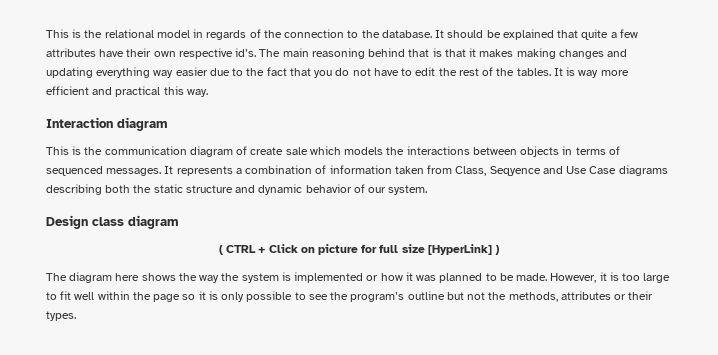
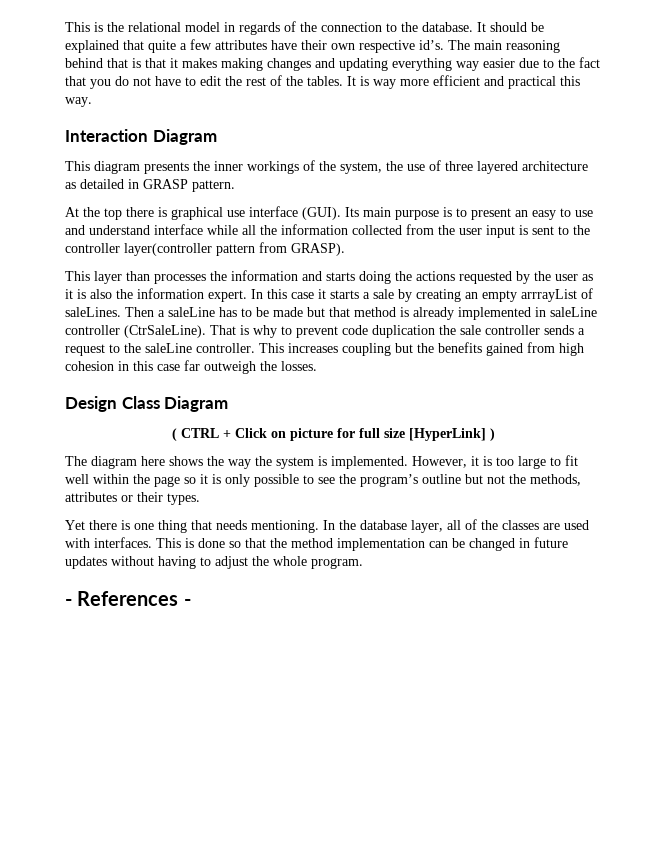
[117,117,168,131] [46,146,620,157] [46,165,668,176] [46,184,428,195] diagram // This is the communication diagram of create sale which models the interactions between objects in terms of sequenced messages. It represents a combination of information taken from Class, Seqyence and Use Case diagrams describing both the static structure and dynamic behavior of our system. -> [152,129,217,145] [65,160,588,174] [65,179,235,192] [65,206,593,220] [65,224,590,238] [65,242,345,256] [65,270,593,284] [65,288,593,302] [65,307,597,320] [65,325,585,338] [65,342,584,356] [65,360,317,374] Diagram // This diagram presents the inner workings of the system, the use of three layered architecture as detailed in GRASP pattern. // At the top there is graphical use interface (GUI). Its main purpose is to present an easy to use and understand interface while all the information collected from the user input is sent to the controller layer(controller pattern from GRASP). // This layer than processes the information and starts doing the actions requested by the user as it is also the information expert. In this case it starts a sale by creating an empty arrrayList of saleLines. Then a saleLine has to be made but that method is already implemented in saleLine controller (CtrSaleLine). That is why to prevent code duplication the sale controller sends a request to the saleLine controller. This increases coupling but the benefits gained from high cohesion in this case far outweigh the losses.
[92,215,179,229] class diagram -> [121,396,229,412] Class Diagram
[294,272,548,283] implemented or how it was planned to be made. -> [331,456,408,469] implemented.
(76, 316) none -> [65,519,589,533] [65,537,568,551] [65,556,363,569] [65,591,191,606] // Yet there is one thing that needs mentioning. In the database layer, all of the classes are used with interfaces. This is done so that the method implementation can be changed in future updates without having to adjust the whole program. // - References -

